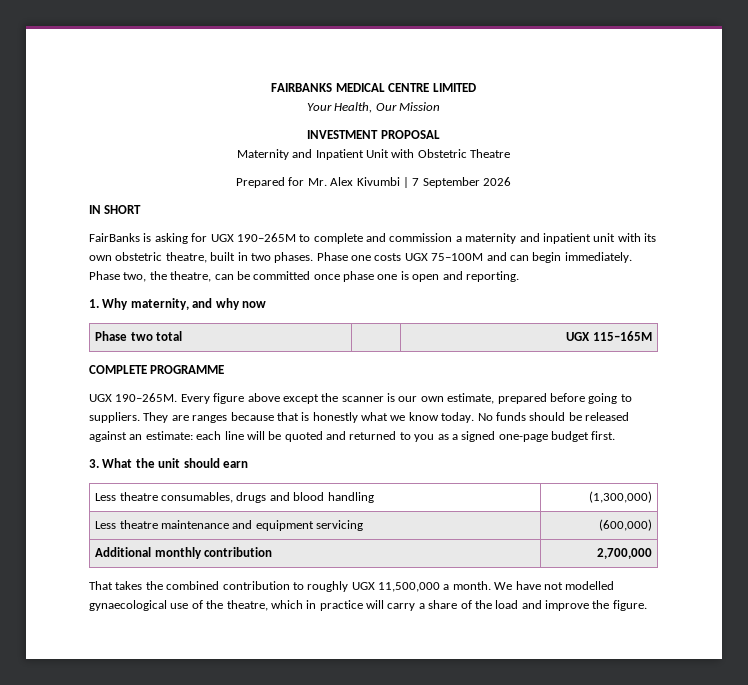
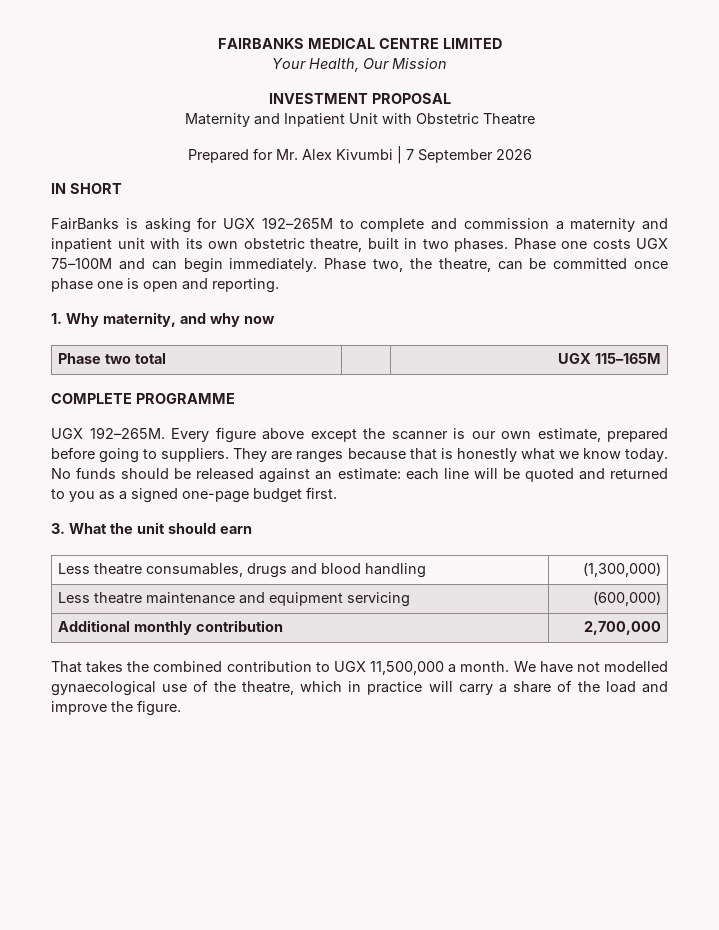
[236,233,296,242] 190–265M -> [261,217,333,229] 192–265M
[115,393,178,402] 190–265M. -> [89,427,165,439] 192–265M.
[307,581,349,592] roughly -> (330, 667) none

